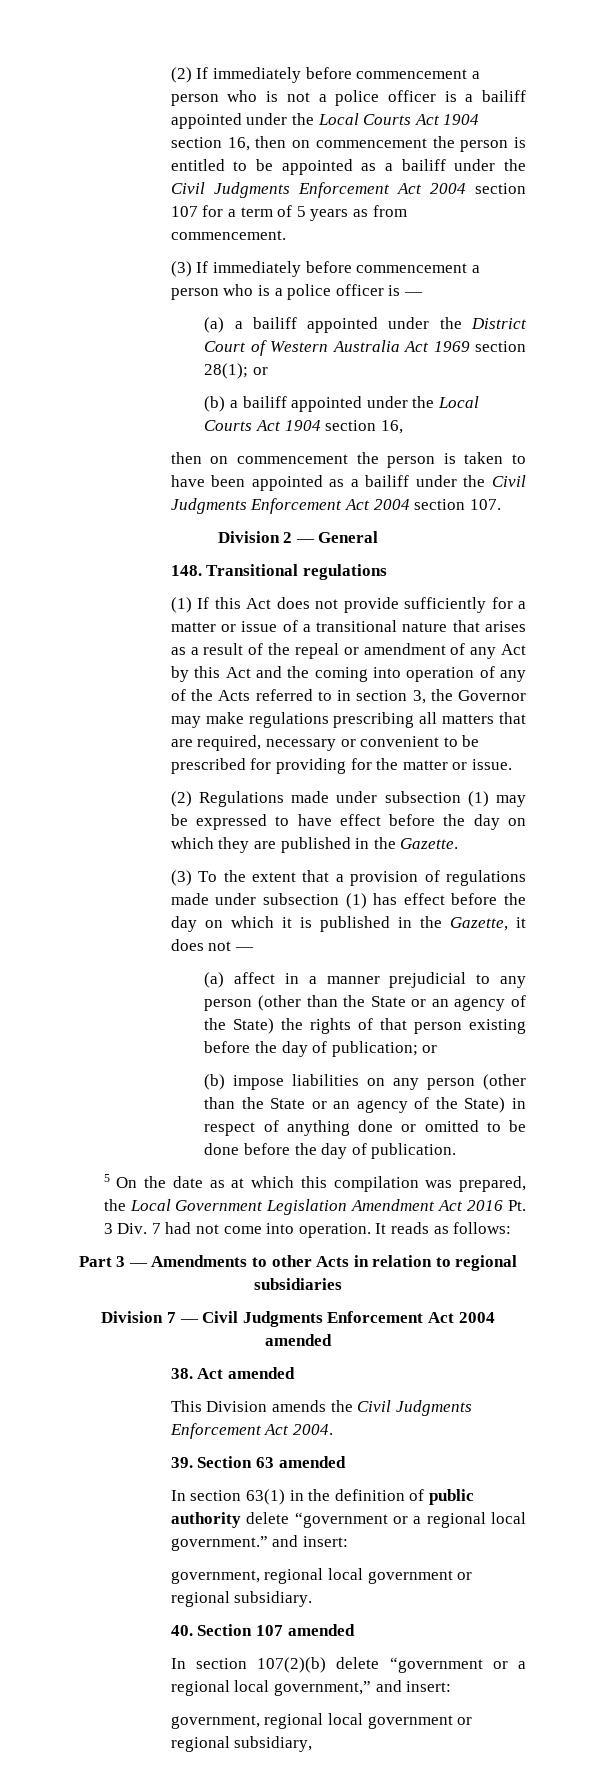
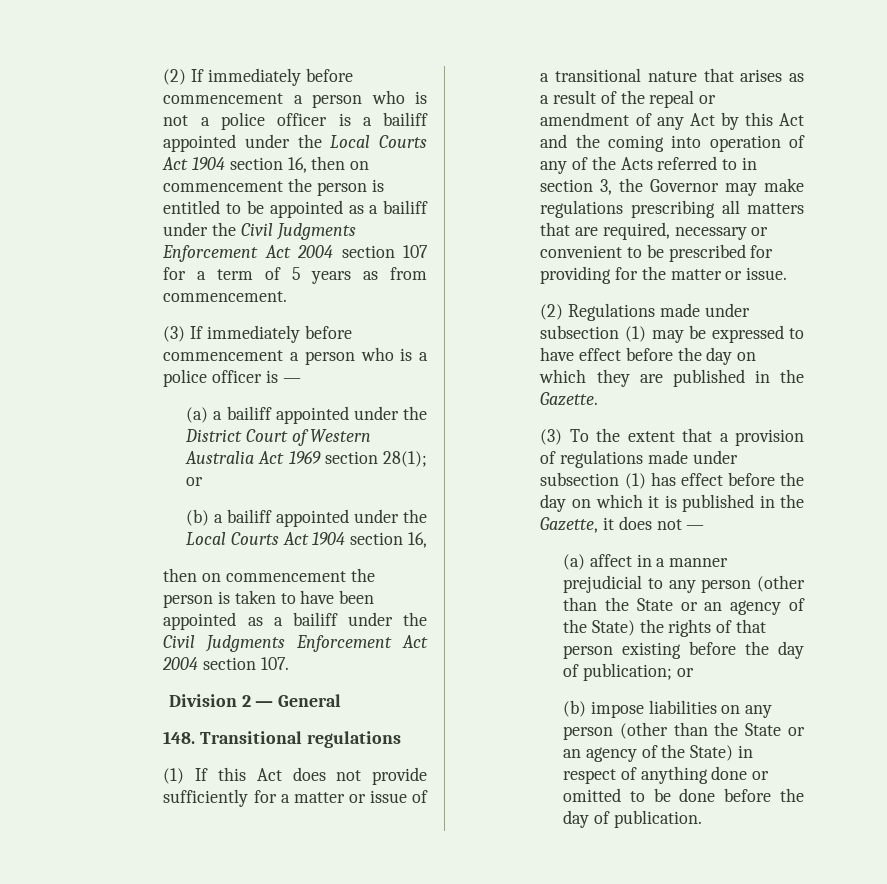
[103,1174,526,1192] [103,1199,526,1215] [103,1222,512,1238] [78,1255,518,1271] [254,1278,342,1290] [101,1311,495,1327] [265,1334,332,1346] [170,1367,295,1379] [170,1400,472,1416] [169,1423,333,1439] [170,1456,346,1468] [170,1489,474,1505] [170,1512,526,1528] [170,1535,348,1551] [170,1568,473,1584] [170,1591,313,1607] [170,1624,355,1636] [170,1657,526,1673] [170,1680,452,1696] [170,1713,473,1729] [170,1736,313,1752] // 5 On the date as at which this compilation was prepared, the Local Government Legislation Amendment Act 2016 Pt. 3 Div. 7 had not come into operation. It reads as follows: // Part 3 — Amendments to other Acts in relation to regional subsidiaries // Division 7 — Civil Judgments Enforcement Act 2004 amended // 38. Act amended // This Division amends the Civil Judgments Enforcement Act 2004. // 39. Section 63 amended // In section 63(1) in the definition of public authority delete “government or a regional local government.” and insert: // government, regional local government or regional subsidiary. // 40. Section 107 amended // In section 107(2)(b) delete “government or a regional local government,” and insert: // government, regional local government or regional subsidiary, -> (702, 819) none

